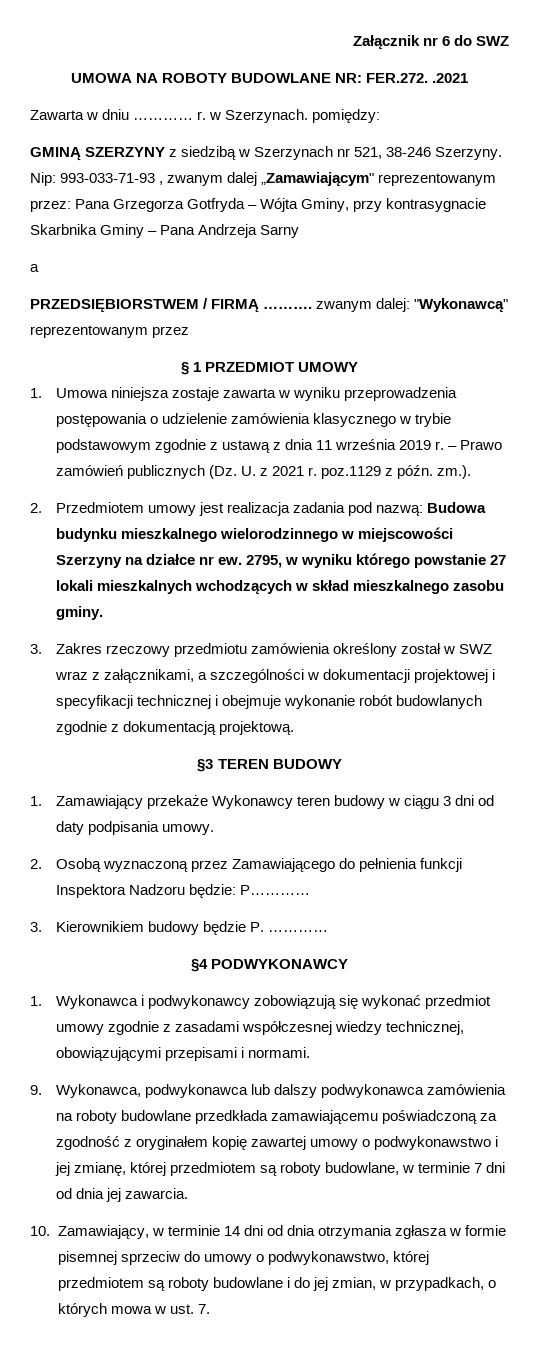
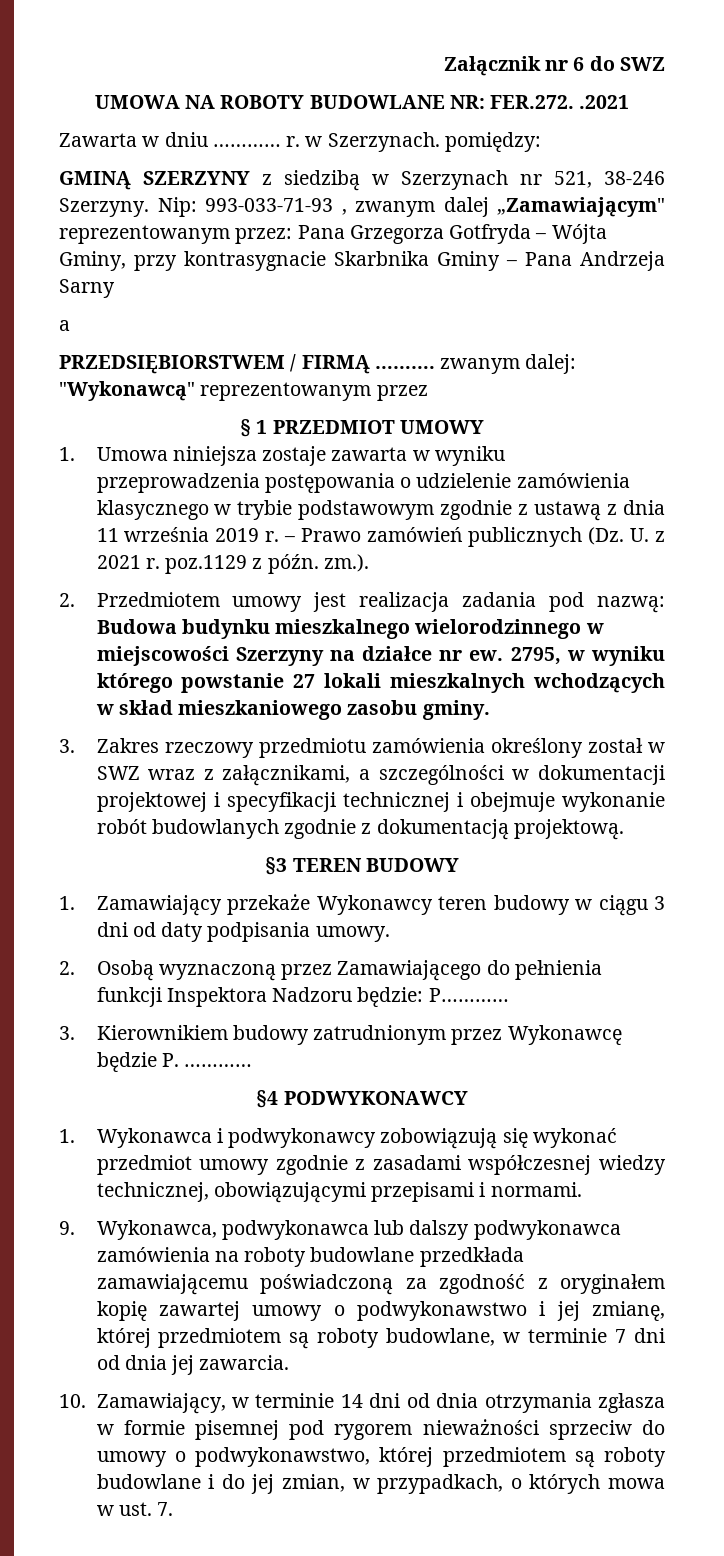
[352,580,449,594] mieszkalnego -> [178,700,343,720] mieszkaniowego
(199, 928) none -> [313,1025,622,1045] zatrudnionym przez Wykonawcę
(117, 1258) none -> [289,1419,539,1440] pod rygorem nieważności

